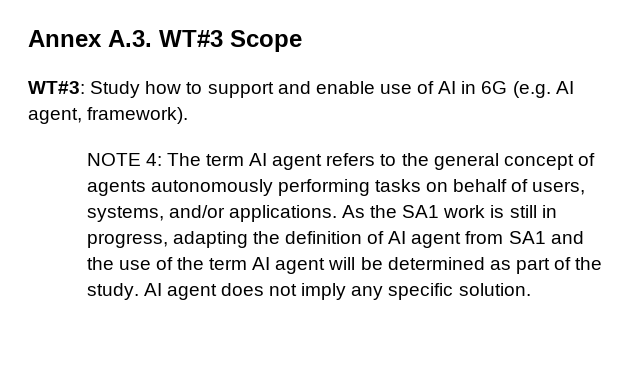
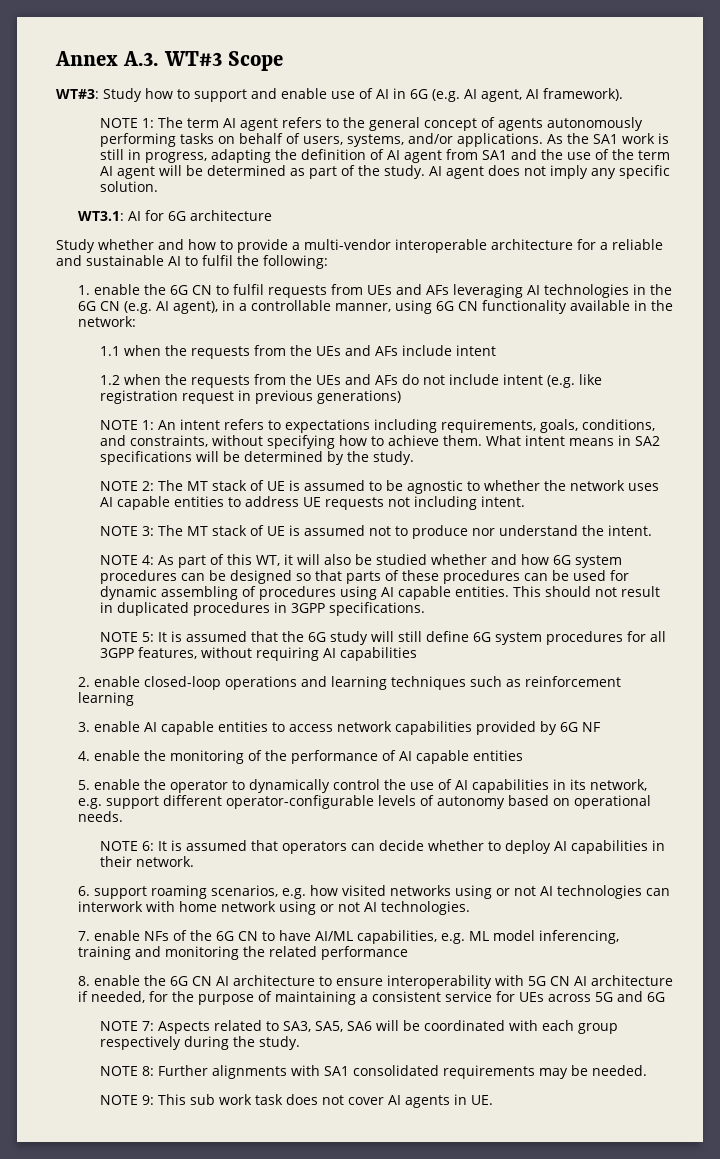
(82, 116) none -> [526,89,539,99] AI
[145,153,162,166] 4: -> [142,118,155,128] 1:
(531, 289) none -> [78,210,273,221] [56,239,663,253] [56,255,328,269] [78,284,673,298] [78,300,674,314] [78,316,137,327] [100,345,497,359] [100,374,603,388] [100,390,402,404] [100,419,656,433] [100,435,661,449] [100,451,415,465] [100,480,660,494] [100,496,526,510] [100,525,653,539] [100,554,623,568] [100,570,630,584] [100,586,661,600] [100,602,426,616] [100,631,667,645] [100,647,418,661] [78,676,622,690] [78,692,135,706] [78,721,601,735] [78,750,524,764] [78,779,648,793] [78,795,652,809] [78,811,124,822] [100,840,666,854] [100,856,195,867] [78,885,671,899] [78,901,471,915] [78,930,620,944] [78,946,409,960] [78,975,674,989] [78,991,666,1005] [100,1020,619,1034] [100,1036,301,1050] [100,1065,648,1079] [100,1094,494,1108] // WT3.1: AI for 6G architecture // Study whether and how to provide a multi-vendor interoperable architecture for a reliable and sustainable AI to fulfil the following: // 1. enable the 6G CN to fulfil requests from UEs and AFs leveraging AI technologies in the 6G CN (e.g. AI agent), in a controllable manner, using 6G CN functionality available in the network: // 1.1 when the requests from the UEs and AFs include intent // 1.2 when the requests from the UEs and AFs do not include intent (e.g. like registration request in previous generations) // NOTE 1: An intent refers to expectations including requirements, goals, conditions, and constraints, without specifying how to achieve them. What intent means in SA2 specifications will be determined by the study. // NOTE 2: The MT stack of UE is assumed to be agnostic to whether the network uses AI capable entities to address UE requests not including intent. // NOTE 3: The MT stack of UE is assumed not to produce nor understand the intent. // NOTE 4: As part of this WT, it will also be studied whether and how 6G system procedures can be designed so that parts of these procedures can be used for dynamic assembling of procedures using AI capable entities. This should not result in duplicated procedures in 3GPP specifications. // NOTE 5: It is assumed that the 6G study will still define 6G system procedures for all 3GPP features, without requiring AI capabilities // 2. enable closed-loop operations and learning techniques such as reinforcement learning // 3. enable AI capable entities to access network capabilities provided by 6G NF // 4. enable the monitoring of the performance of AI capable entities // 5. enable the operator to dynamically control the use of AI capabilities in its network, e.g. support different operator-configurable levels of autonomy based on operational needs. // NOTE 6: It is assumed that operators can decide whether to deploy AI capabilities in their network. // 6. support roaming scenarios, e.g. how visited networks using or not AI technologies can interwork with home network using or not AI technologies. // 7. enable NFs of the 6G CN to have AI/ML capabilities, e.g. ML model inferencing, training and monitoring the related performance // 8. enable the 6G CN AI architecture to ensure interoperability with 5G CN AI architecture if needed, for the purpose of maintaining a consistent service for UEs across 5G and 6G // NOTE 7: Aspects related to SA3, SA5, SA6 will be coordinated with each group respectively during the study. // NOTE 8: Further alignments with SA1 consolidated requirements may be needed. // NOTE 9: This sub work task does not cover AI agents in UE.

